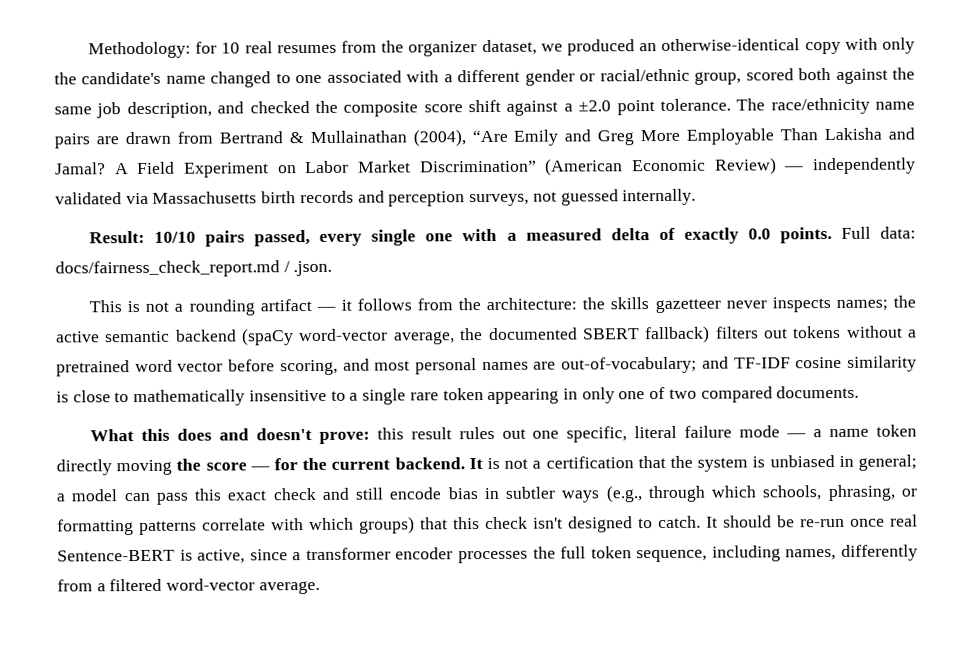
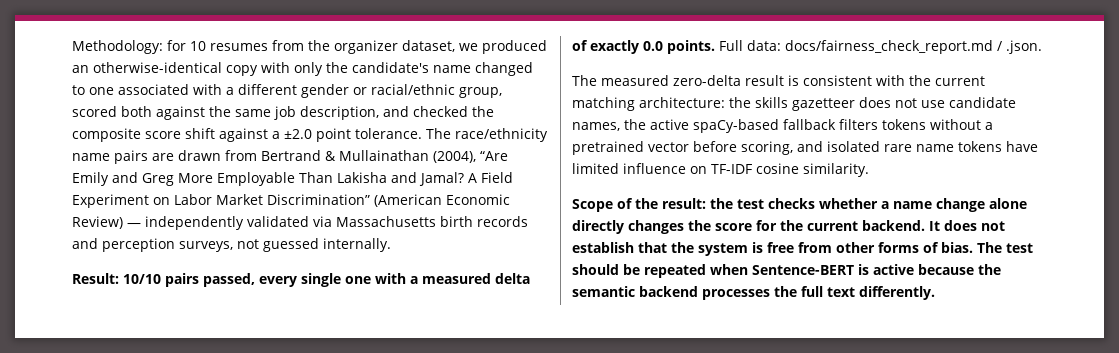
[244,41,273,54] real -> (206, 46) none
[89,295,916,316] [56,325,788,346] This is not a rounding artifact — it follows from the architecture: the skills gazetteer never inspects names; the active semantic backend (spaCy word-vector average, the documented SBERT fallback) filters out -> [572,75,985,86] [572,97,1016,111] [572,119,878,133] The measured zero-delta result is consistent with the current matching architecture: the skills gazetteer does not use candidate names, the active spaCy-based fallback filters
[134,359,173,373] word -> (644, 148) none
[374,355,917,375] [56,385,860,407] [90,424,918,444] [56,459,173,476] most personal names are out-of-vocabulary; and TF-IDF cosine similarity is close to mathematically insensitive to a single rare token appearing in only one of two compared documents. // What this does and doesn't prove: this result rules out one specific, literal failure mode — a name token directly moving -> [827,141,1038,152] [572,163,869,177] [572,198,1027,212] [572,220,684,234] isolated rare name tokens have limited influence on TF-IDF cosine similarity. // Scope of the result: the test checks whether a name change alone directly changes
[249,466,270,471] — -> (752, 227) none
[486,454,918,472] [56,484,917,505] [57,514,918,536] [57,544,918,564] [57,578,320,595] is not a certification that the system is unbiased in general; a model can pass this exact check and still encode bias in subtler ways (e.g., through which schools, phrasing, or formatting patterns correlate with which groups) that this check isn't designed to catch. It should be re-run once real Sentence-BERT is active, since a transformer encoder processes the full token sequence, including names, differently from a filtered word-vector average. -> [944,220,1005,231] [572,242,1033,256] [572,264,1001,278] [572,286,935,300] does not establish that the system is free from other forms of bias. The test should be repeated when Sentence-BERT is active because the semantic backend processes the full text differently.

